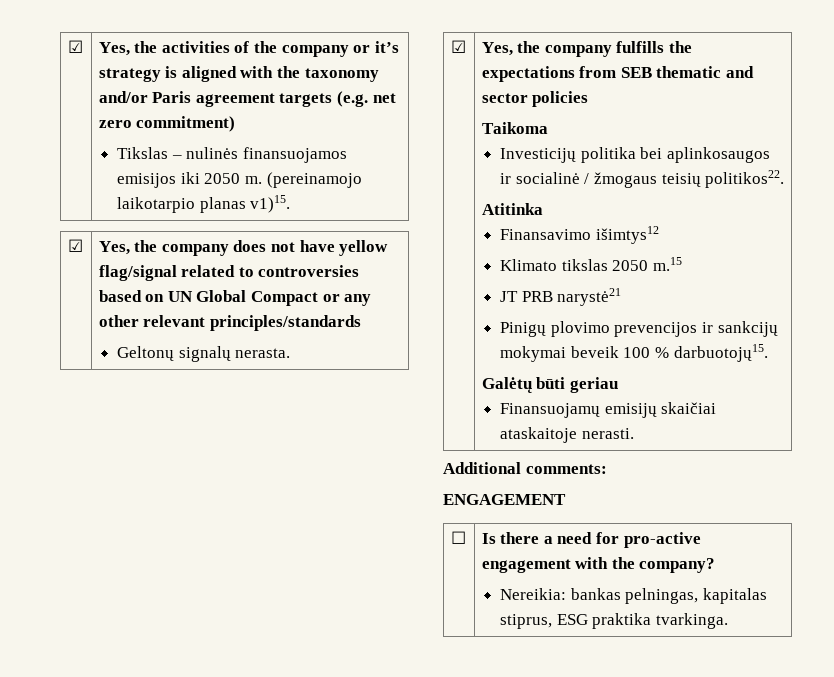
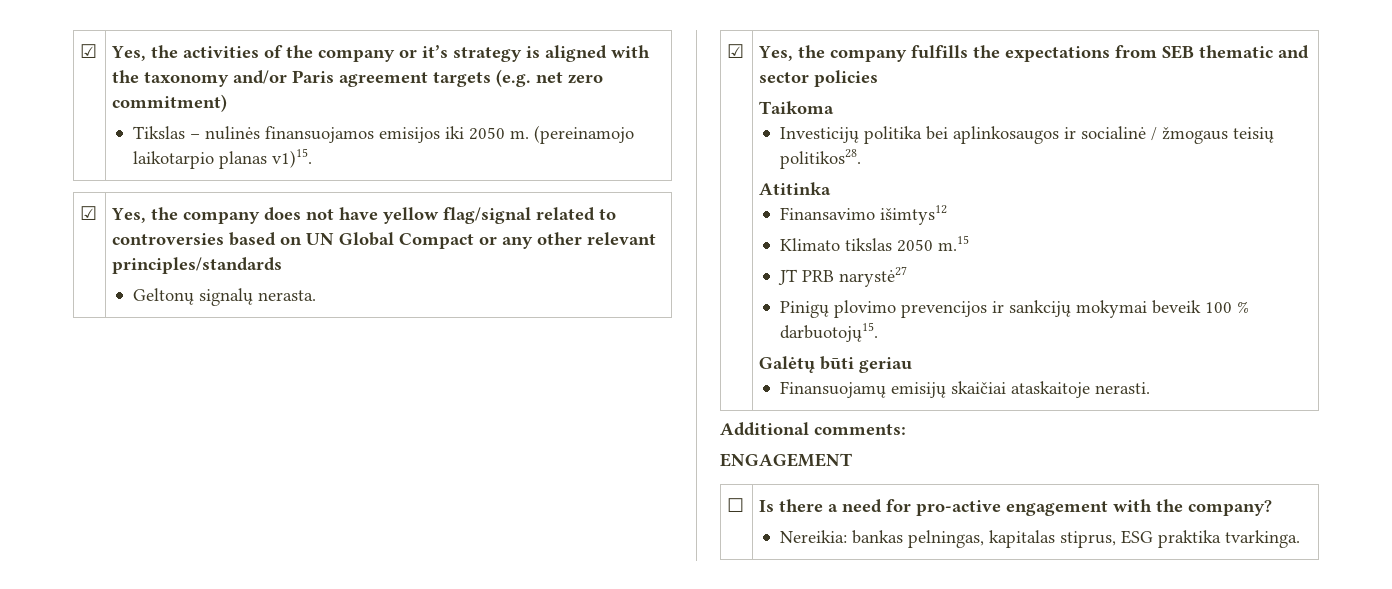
[705,170,785,188] politikos22. -> [779,149,861,169] politikos28.
[557,288,622,306] narystė21 -> [838,266,907,287] narystė27

